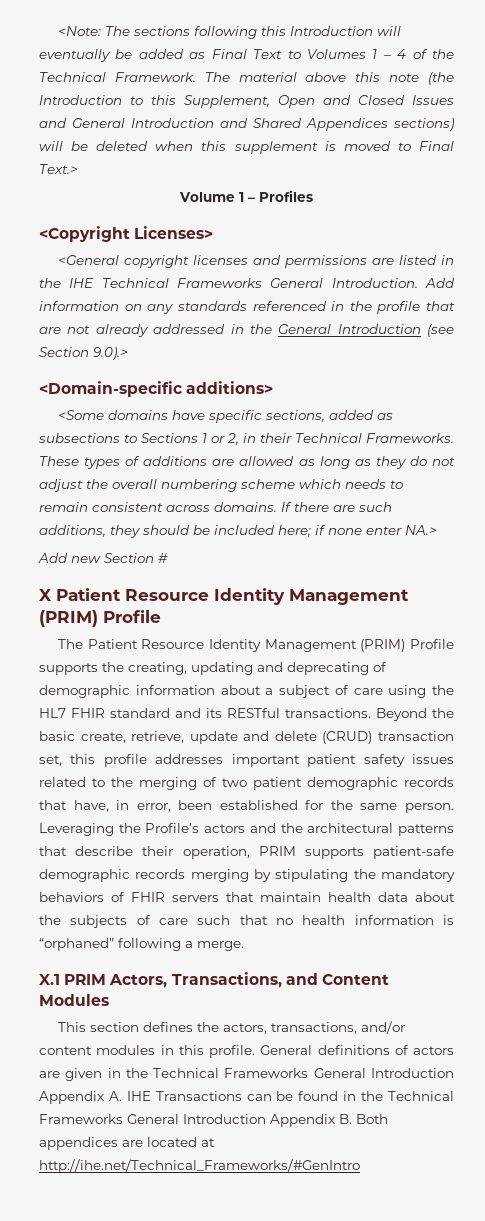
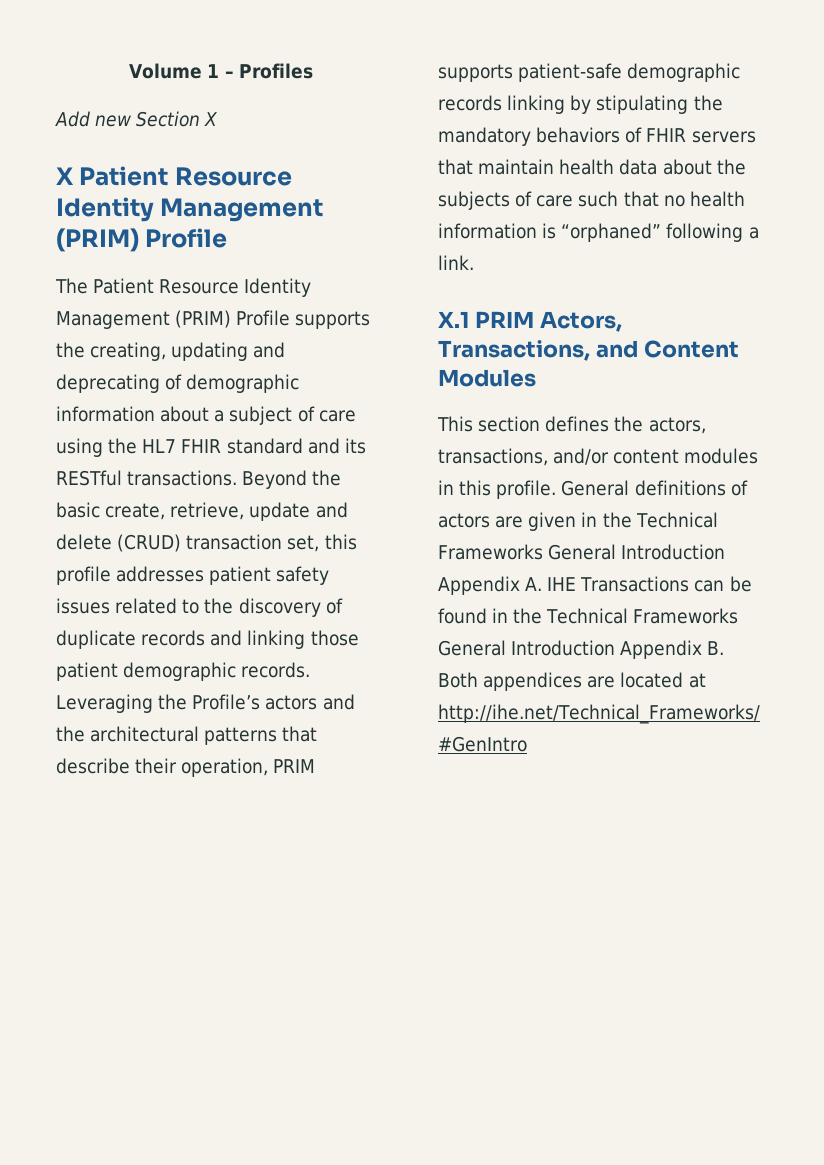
[58,26,402,39] [39,49,455,62] [39,72,454,85] [39,95,454,108] [39,118,454,131] [39,141,454,154] [39,164,78,174] [179,190,313,202] [39,226,214,242] [58,255,454,268] [39,278,455,288] [39,301,455,314] [39,324,454,337] [39,347,128,360] [39,381,274,397] [58,410,394,423] [38,433,454,445] [39,456,455,469] [39,479,403,492] [39,502,392,512] [39,525,437,538] <Note: The sections following this Introduction will eventually be added as Final Text to Volumes 1 – 4 of the Technical Framework. The material above this note (the Introduction to this Supplement, Open and Closed Issues and General Introduction and Shared Appendices sections) will be deleted when this supplement is moved to Final Text.> // Volume 1 – Profiles // <Copyright Licenses> // <General copyright licenses and permissions are listed in the IHE Technical Frameworks General Introduction. Add information on any standards referenced in the profile that are not already addressed in the General Introduction (see Section 9.0).> // <Domain-specific additions> // <Some domains have specific sections, added as subsections to Sections 1 or 2, in their Technical Frameworks. These types of additions are allowed as long as they do not adjust the overall numbering scheme which needs to remain consistent across domains. If there are such additions, they should be included here; if none enter NA.> -> [129,63,313,79] Volume 1 – Profiles
[158,553,168,563] # -> [204,112,219,126] X
[231,754,300,767] important -> (205, 574) none
[139,777,454,790] [39,800,454,813] merging of two patient demographic records that have, in error, been established for the same person. -> [238,598,343,617] [56,630,359,649] [56,662,311,681] discovery of duplicate records and linking those patient demographic records.
[190,869,249,882] merging -> [507,95,566,114] linking
[197,941,244,951] merge. -> [438,255,474,270] link.

